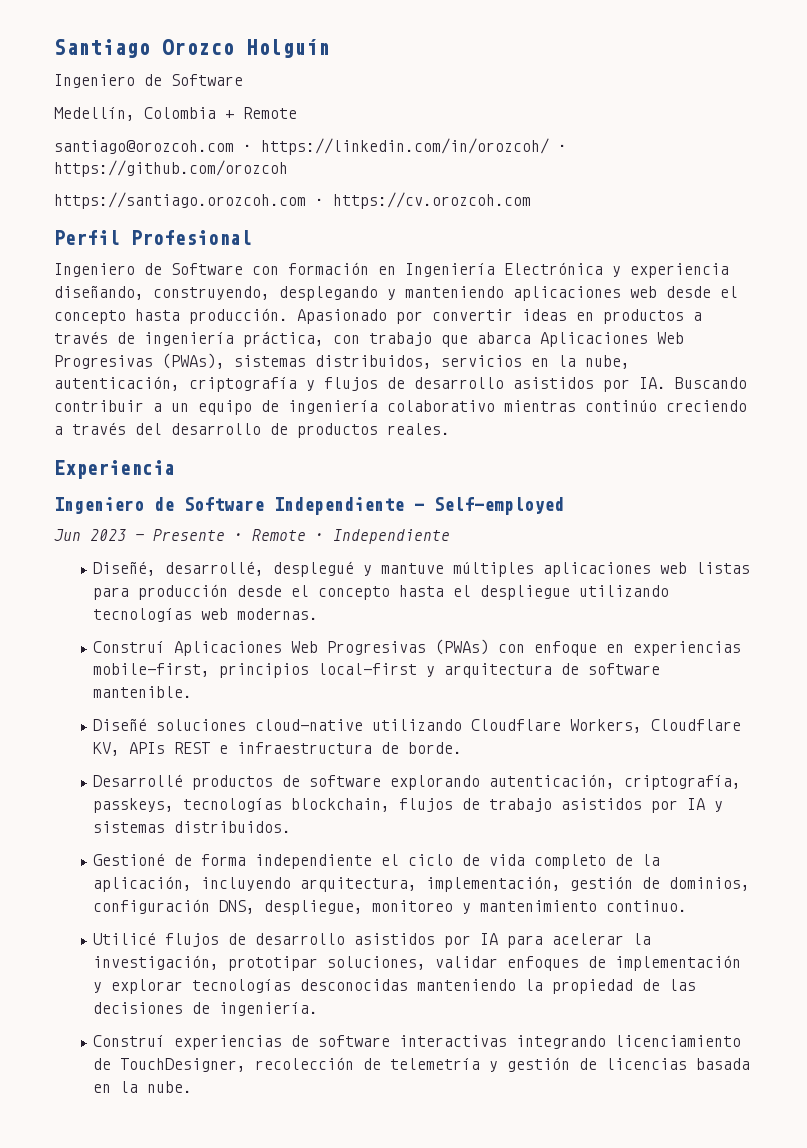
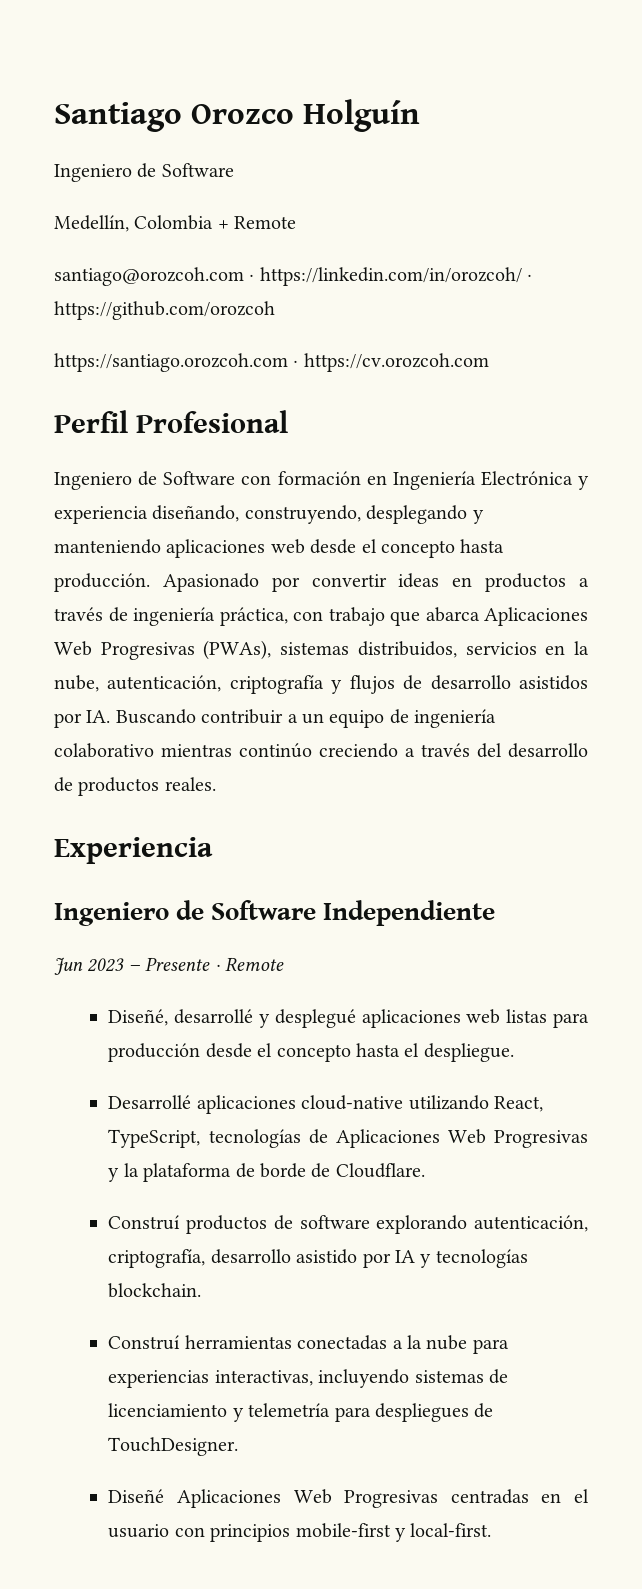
[414,497,564,515] — Self-employed -> (496, 913) none
[315,529,450,544] · Independiente -> (284, 964) none
[164,561,534,577] desarrollé, desplegué y mantuve múltiples -> [174,1009,356,1028] desarrollé y desplegué
[479,585,669,600] [92,608,318,622] [92,639,741,656] [92,663,660,678] [92,686,192,698] [92,718,741,733] [92,742,462,756] [92,774,183,787] despliegue utilizando tecnologías web modernas. // Construí Aplicaciones Web Progresivas (PWAs) con enfoque en experiencias mobile-first, principios local-first y arquitectura de software mantenible. // Diseñé soluciones cloud-native utilizando Cloudflare Workers, Cloudflare KV, APIs REST e infraestructura de borde. // Desarrollé -> [423,1043,514,1062] [108,1095,544,1114] [108,1129,588,1148] [108,1163,425,1182] [108,1215,181,1230] despliegue. // Desarrollé aplicaciones cloud-native utilizando React, TypeScript, tecnologías de Aplicaciones Web Progresivas y la plataforma de borde de Cloudflare. // Construí
[92,798,723,813] [92,821,291,833] [92,853,660,869] [92,876,750,892] [92,899,687,915] [92,932,651,948] [92,955,741,971] [92,979,696,994] [92,1002,318,1016] [92,1035,741,1050] [92,1057,750,1072] [92,1081,192,1093] passkeys, tecnologías blockchain, flujos de trabajo asistidos por IA y sistemas distribuidos. // Gestioné de forma independiente el ciclo de vida completo de la aplicación, incluyendo arquitectura, implementación, gestión de dominios, configuración DNS, despliegue, monitoreo y mantenimiento continuo. // Utilicé flujos de desarrollo asistidos por IA para acelerar la investigación, prototipar soluciones, validar enfoques de implementación y explorar tecnologías desconocidas manteniendo la propiedad de las decisiones de ingeniería. // Construí experiencias de software interactivas integrando licenciamiento de TouchDesigner, recolección de telemetría y gestión de licencias basada en la nube. -> [210,1249,528,1268] [108,1283,202,1298] [108,1335,509,1354] [108,1369,509,1388] [108,1403,494,1422] [108,1437,239,1456] [108,1489,589,1508] [108,1523,492,1542] desarrollo asistido por IA y tecnologías blockchain. // Construí herramientas conectadas a la nube para experiencias interactivas, incluyendo sistemas de licenciamiento y telemetría para despliegues de TouchDesigner. // Diseñé Aplicaciones Web Progresivas centradas en el usuario con principios mobile-first y local-first.

